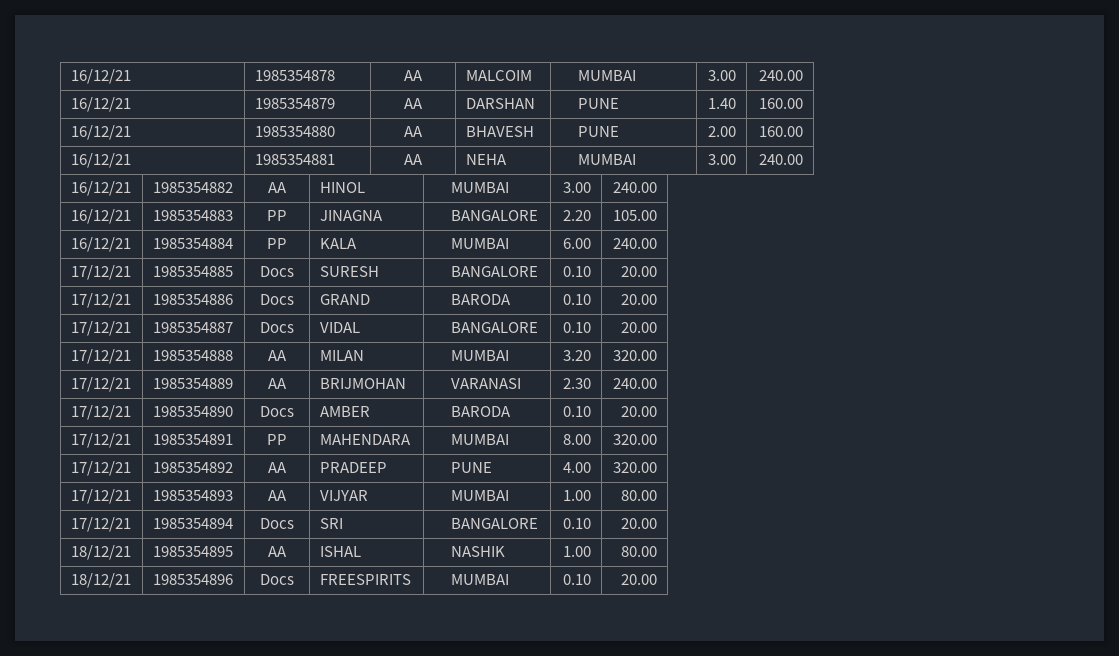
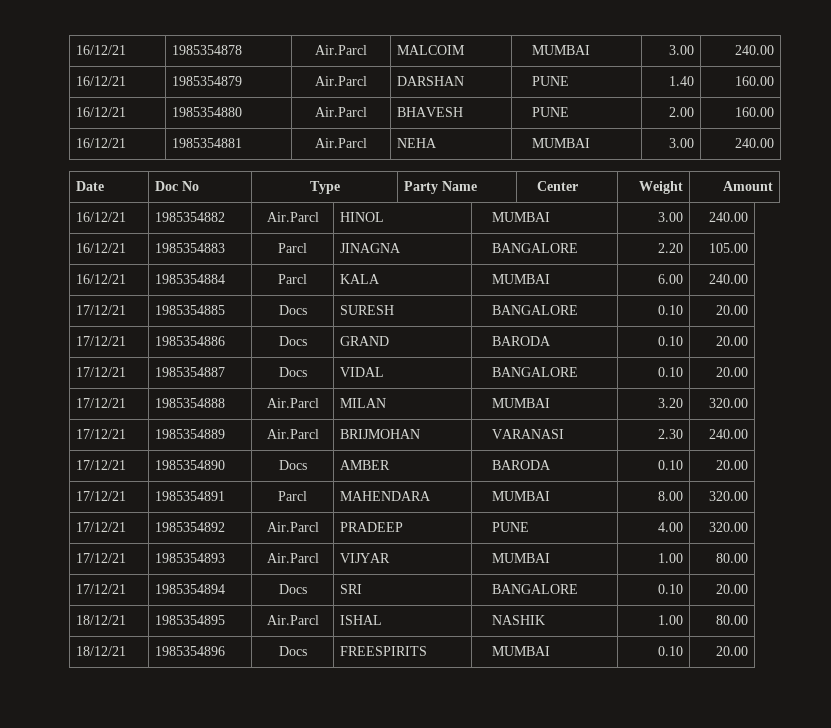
[404,70,423,81] AA -> [315,45,367,55] Air.Parcl
[404,98,423,109] AA -> [315,76,367,86] Air.Parcl
[404,126,423,137] AA -> [315,107,367,117] Air.Parcl
[404,154,423,165] AA -> [315,138,367,148] Air.Parcl
(804, 159) none -> [75,181,104,191] [154,181,199,191] [309,181,340,194] [403,181,477,194] [537,181,579,191] [639,181,684,194] [723,181,774,191] // Date | Doc No | Type | Party Name | Center | Weight | Amount
[268,182,287,193] AA -> [266,212,319,222] Air.Parcl
[267,210,287,221] PP -> [278,243,307,253] Parcl
[267,238,287,249] PP -> [278,274,307,284] Parcl
[268,350,287,361] AA -> [266,398,319,408] Air.Parcl
[268,378,287,389] AA -> [266,429,319,439] Air.Parcl
[267,434,287,445] PP -> [278,491,307,501] Parcl
[268,462,287,473] AA -> [266,522,319,532] Air.Parcl
[268,490,287,501] AA -> [266,553,319,563] Air.Parcl
[268,546,287,557] AA -> [266,615,319,625] Air.Parcl

